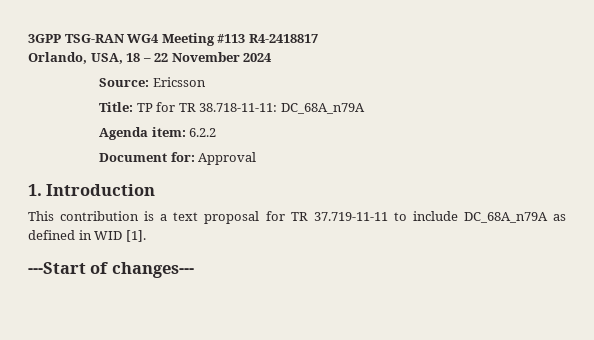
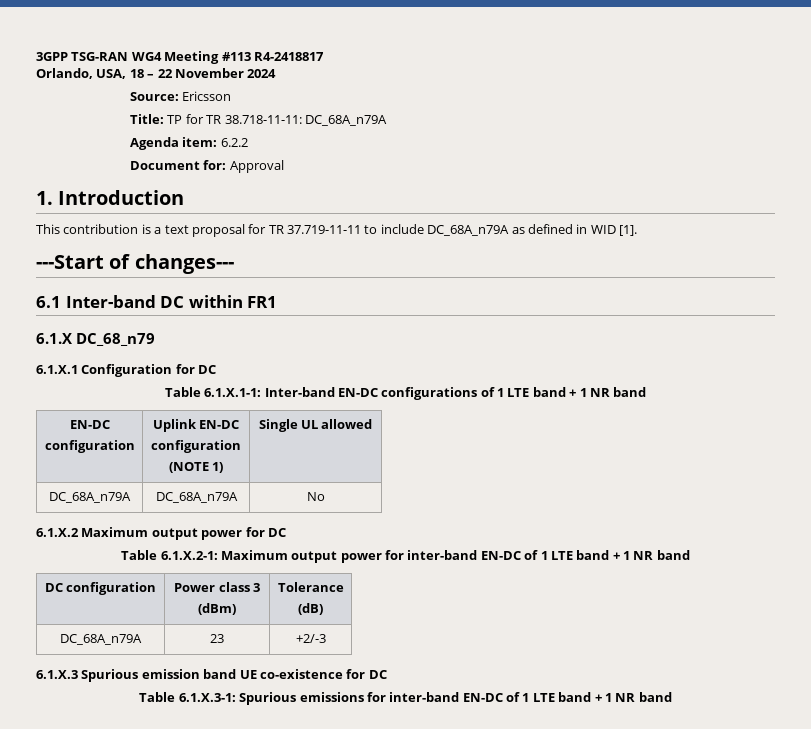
(194, 270) none -> [36,295,278,308] [36,333,155,346] [36,364,217,377] [164,387,647,400] [69,420,110,429] [44,440,135,453] [152,419,240,432] [151,440,241,453] [168,462,224,473] [258,419,373,432] [49,492,131,503] [155,492,238,503] [306,492,325,501] [36,527,286,540] [121,550,690,563] [44,582,157,595] [174,582,260,592] [198,603,236,615] [277,582,344,592] [298,603,323,615] [60,634,142,645] [210,634,224,643] [295,634,326,643] [36,669,387,682] [139,692,672,705] // 6.1 Inter-band DC within FR1 // 6.1.X DC_68_n79 // 6.1.X.1 Configuration for DC // Table 6.1.X.1-1: Inter-band EN-DC configurations of 1 LTE band + 1 NR band // EN-DC // configuration | Uplink EN-DC // configuration // (NOTE 1) | Single UL allowed // DC_68A_n79A | DC_68A_n79A | No // 6.1.X.2 Maximum output power for DC // Table 6.1.X.2-1: Maximum output power for inter-band EN-DC of 1 LTE band + 1 NR band // DC configuration | Power class 3 // (dBm) | Tolerance // (dB) // DC_68A_n79A | 23 | +2/-3 // 6.1.X.3 Spurious emission band UE co-existence for DC // Table 6.1.X.3-1: Spurious emissions for inter-band EN-DC of 1 LTE band + 1 NR band

